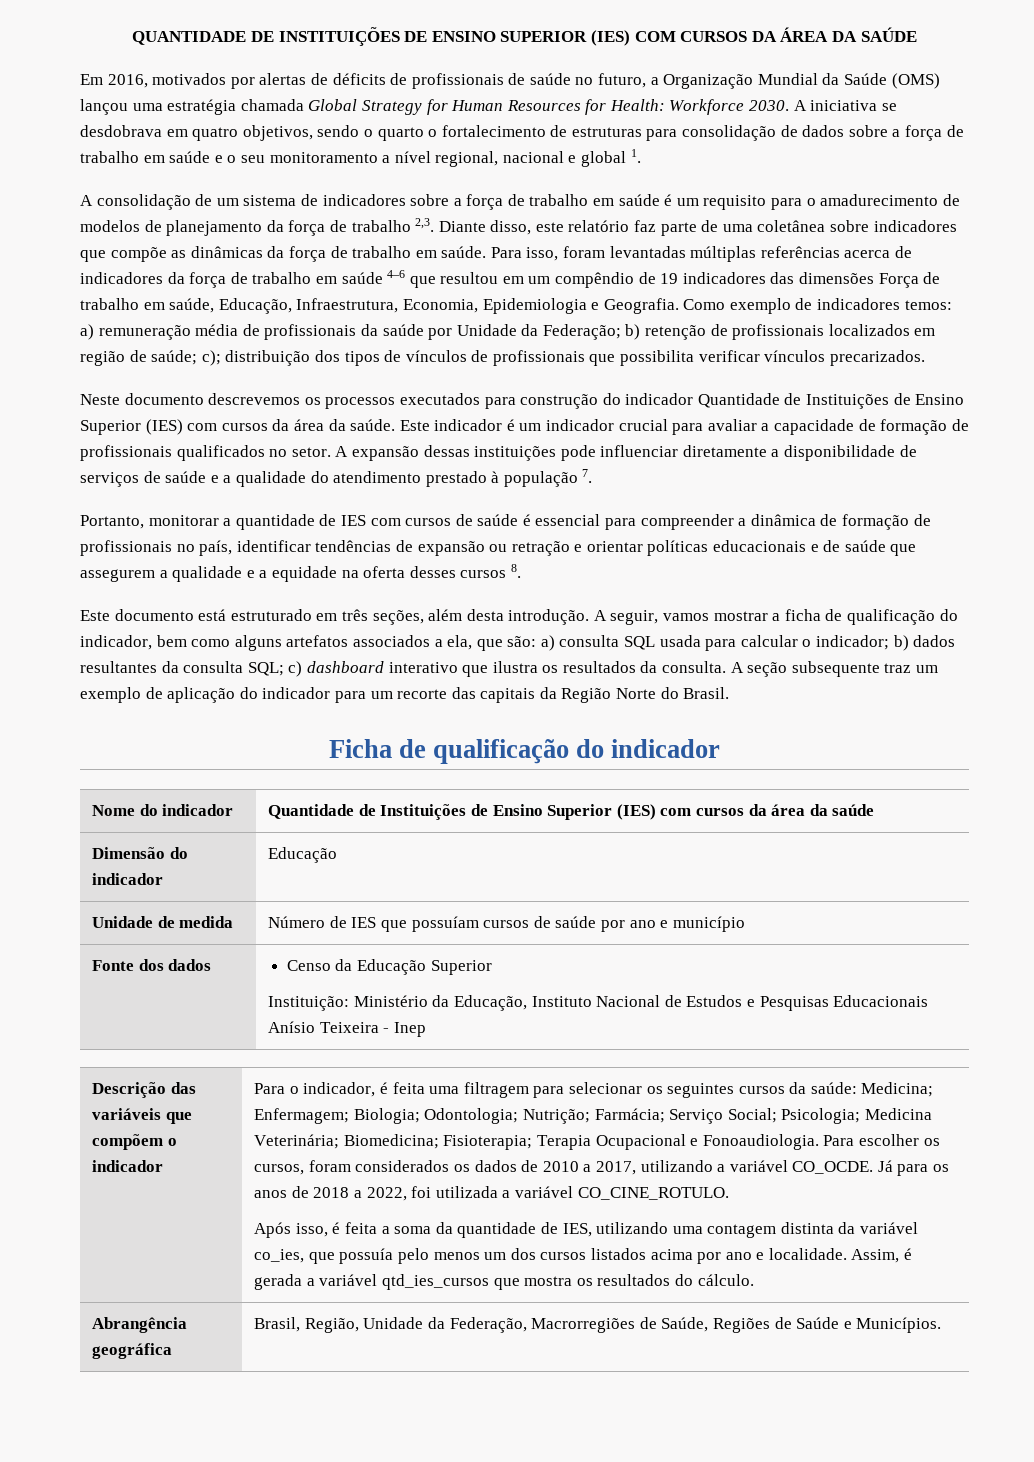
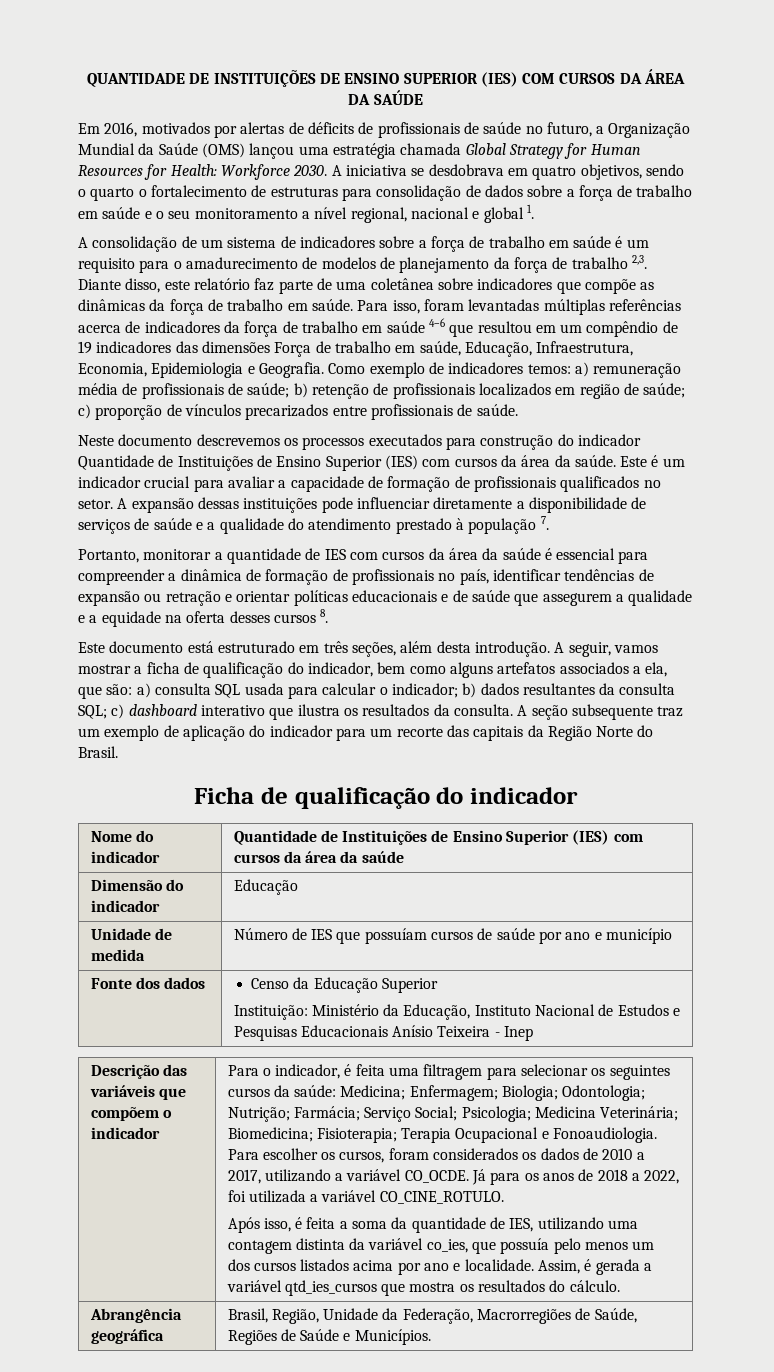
[360,324,621,340] da saúde por Unidade da Federação; -> [227,383,290,398] de saúde;
[201,350,925,366] c); distribuição dos tipos de vínculos de profissionais que possibilita verificar vínculos precarizados. -> [78,404,518,420] c) proporção de vínculos precarizados entre profissionais de saúde.
[434,419,503,431] indicador -> (648, 461) none
[455,514,473,526] de -> [428,548,499,560] da área da

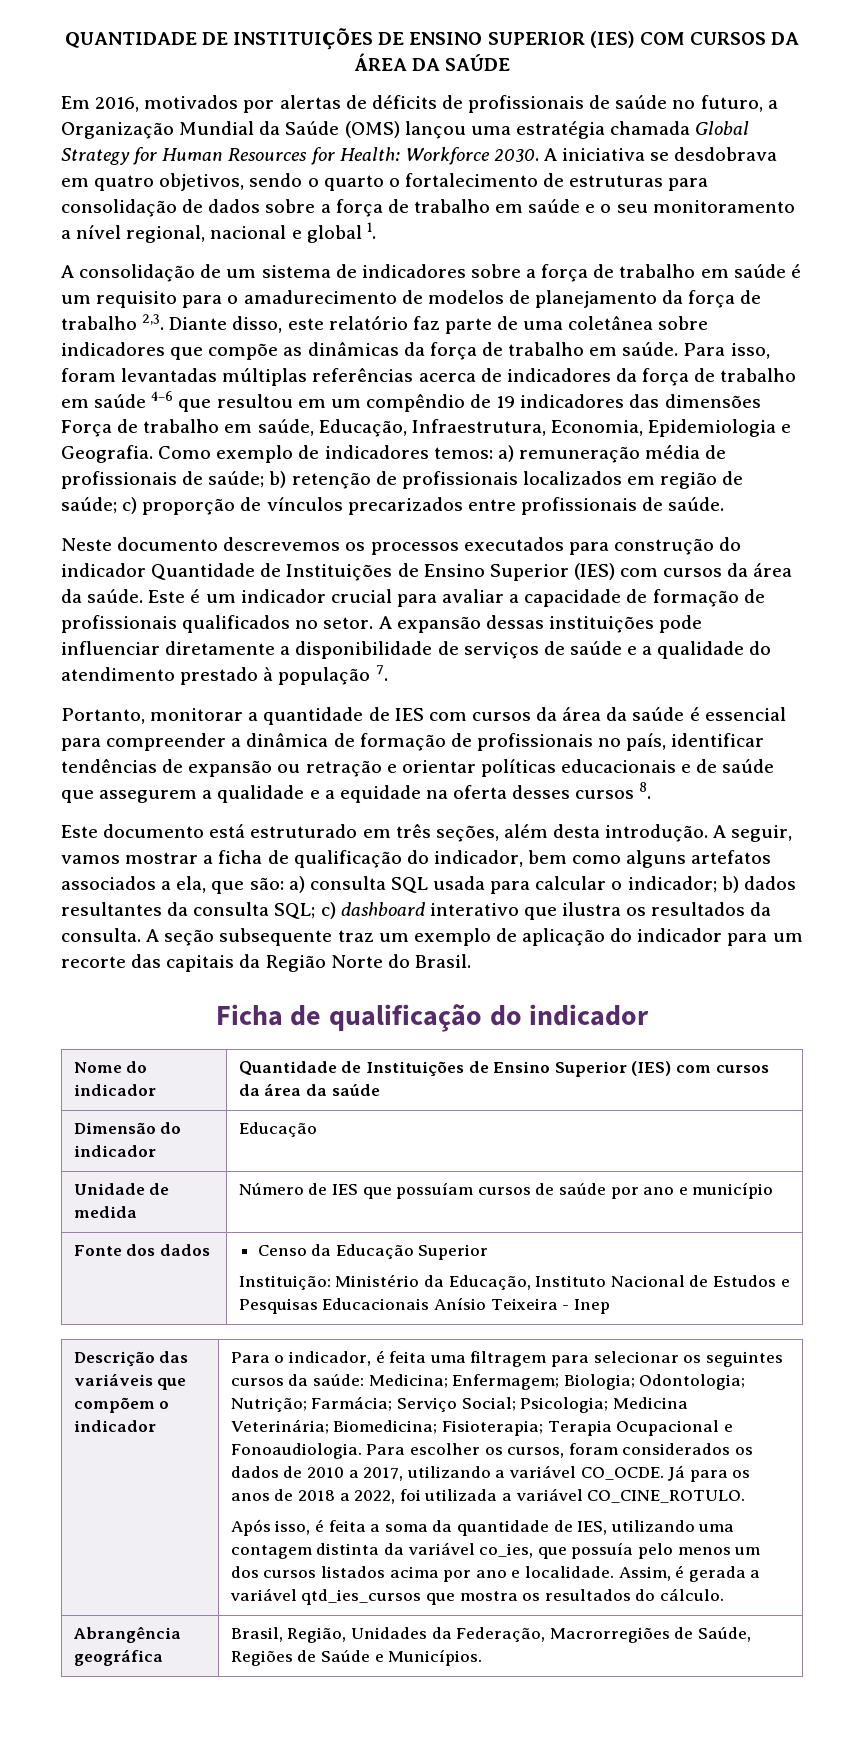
[323,1308,379,1320] Unidade -> [351,1627,428,1639] Unidades

